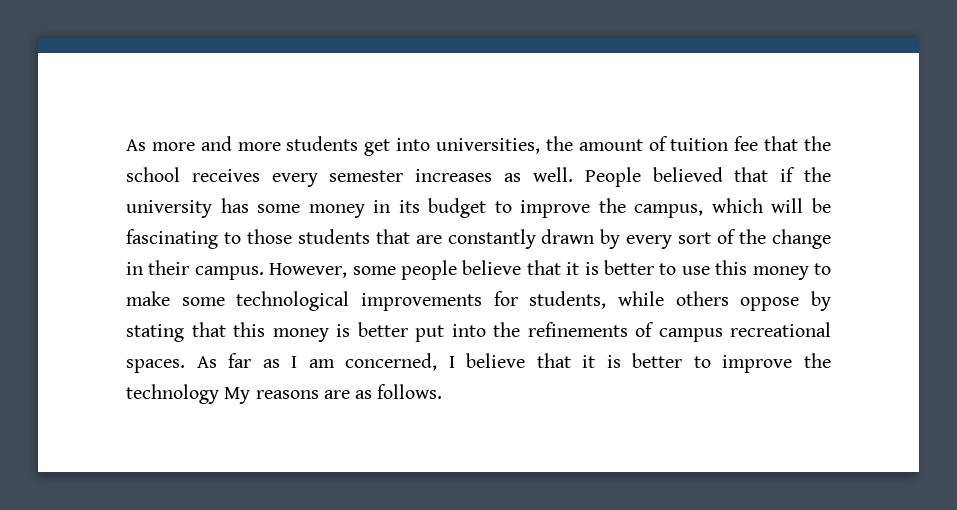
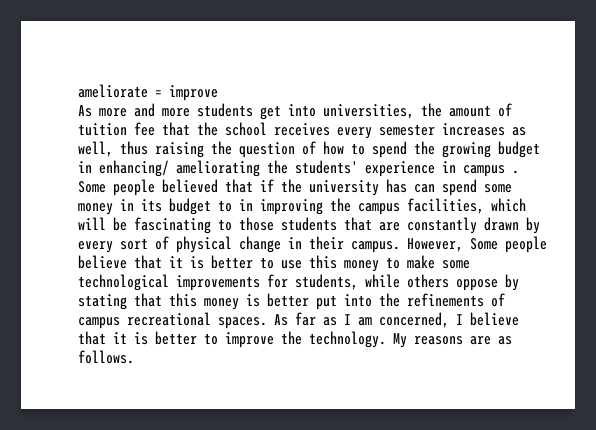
(126, 145) none -> [78,84,218,101] ameliorate = improve //
[532,167,641,187] well. People -> [78,141,540,158] [78,160,519,177] [78,179,155,196] well, thus raising the question of how to spend the growing budget in enhancing/ ameliorating the students' experience in campus . Some people
(249, 205) none -> [414,179,477,196] can spend
[520,198,704,218] improve the campus, -> [239,198,484,215] in improving the campus facilities,
[739,229,767,244] the -> [176,236,232,253] physical
[352,266,396,275] some -> [470,238,498,250] Some
[126,384,219,404] technology -> [309,331,386,348] technology.

